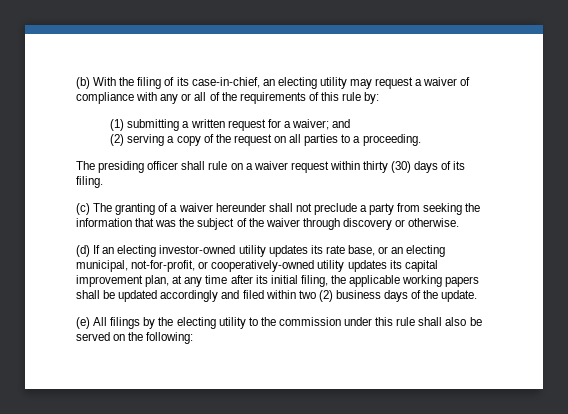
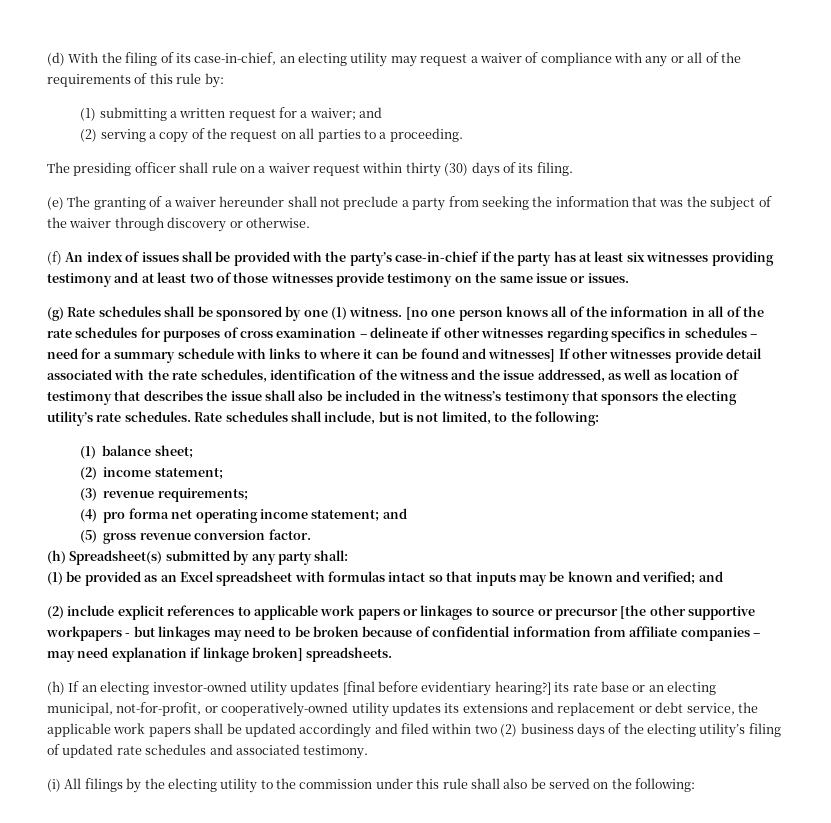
[76,77,90,89] (b) -> [47,52,65,66] (d)
[76,203,90,215] (c) -> [47,197,64,210] (e)
[76,245,90,257] (d) -> [47,251,774,266] [47,272,629,287] [47,306,764,321] [47,327,757,342] [47,348,763,363] [47,369,741,383] [47,390,737,405] [47,411,599,426] [80,445,193,459] [80,467,223,480] [80,488,248,502] [80,508,407,523] [80,529,311,544] [47,550,349,565] [47,571,723,586] [47,605,755,620] [46,626,760,641] [47,647,393,662] [47,681,65,695] (f) An index of issues shall be provided with the party’s case-in-chief if the party has at least six witnesses providing testimony and at least two of those witnesses provide testimony on the same issue or issues. // (g) Rate schedules shall be sponsored by one (1) witness. [no one person knows all of the information in all of the rate schedules for purposes of cross examination – delineate if other witnesses regarding specifics in schedules – need for a summary schedule with links to where it can be found and witnesses] If other witnesses provide detail associated with the rate schedules, identification of the witness and the issue addressed, as well as location of testimony that describes the issue shall also be included in the witness’s testimony that sponsors the electing utility’s rate schedules. Rate schedules shall include, but is not limited, to the following: // (1) balance sheet; // (2) income statement; // (3) revenue requirements; // (4) pro forma net operating income statement; and // (5) gross revenue conversion factor. // (h) Spreadsheet(s) submitted by any party shall: // (1) be provided as an Excel spreadsheet with formulas intact so that inputs may be known and verified; and // (2) include explicit references to applicable work papers or linkages to source or precursor [the other supportive workpapers - but linkages may need to be broken because of confidential information from affiliate companies – may need explanation if linkage broken] spreadsheets. // (h)
(308, 251) none -> [342,681,551,696] [final before evidentiary hearing?]
[347,245,375,256] base, -> [600,681,629,692] base
[404,260,438,272] [76,275,328,287] capital improvement plan, at any time after its initial filing, -> [462,702,735,716] extensions and replacement or debt service,
[402,275,443,287] working -> [113,723,146,734] work
[441,290,478,302] [76,317,90,329] update. // (e) -> [647,723,781,738] [47,744,369,759] [47,779,61,792] electing utility’s filing of updated rate schedules and associated testimony. // (i)

